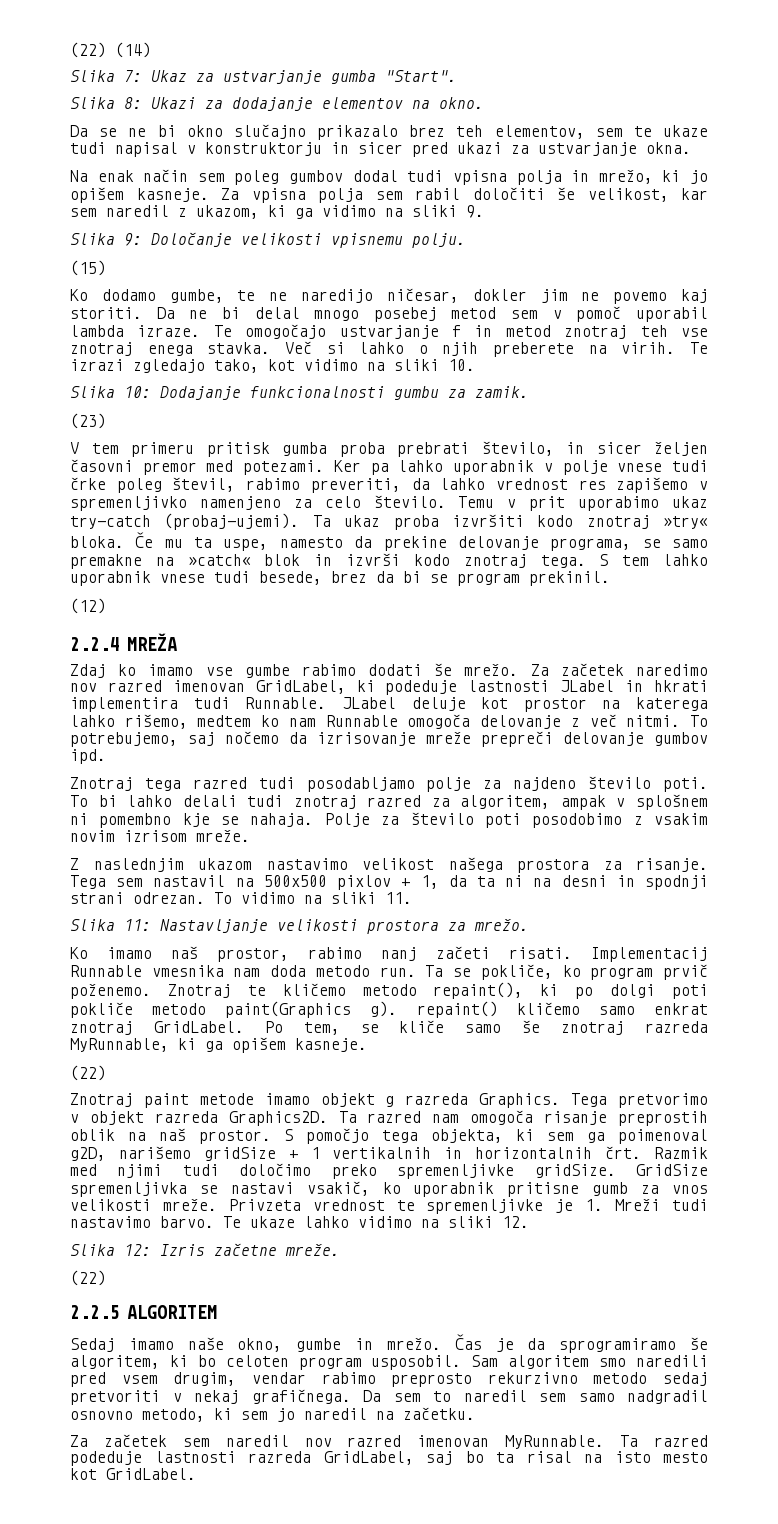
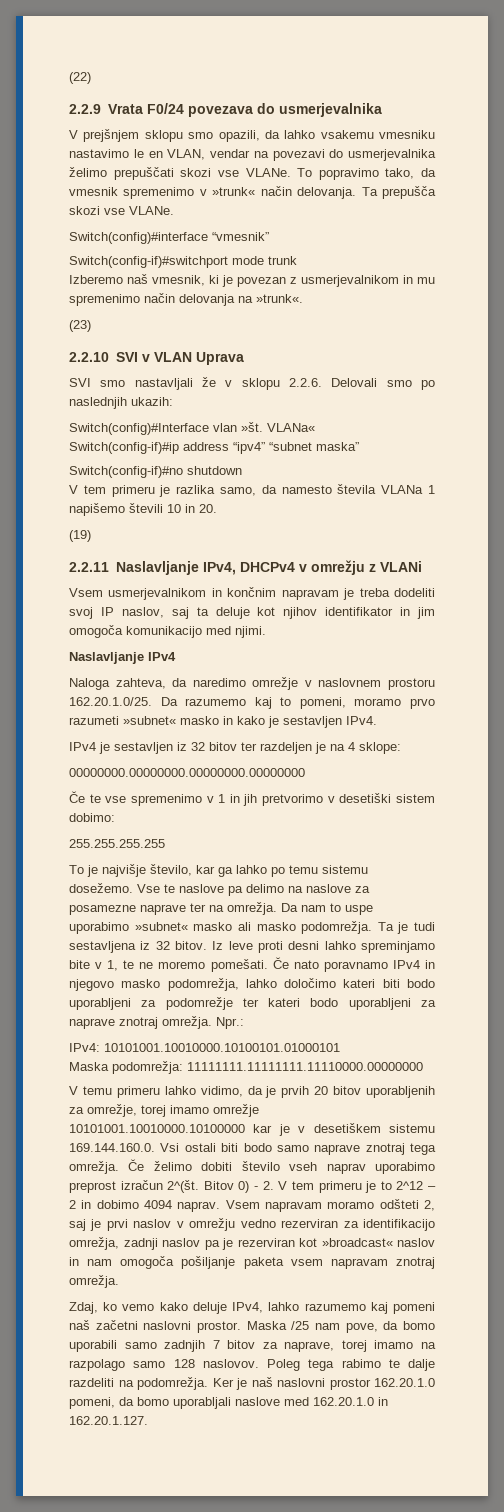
[70,42,151,58] [70,70,457,84] [70,97,484,111] [70,124,708,140] [70,142,691,157] [70,169,709,185] [70,187,708,203] [70,205,484,219] [70,232,466,248] [70,260,106,276] [70,288,708,304] [70,306,708,322] [70,324,708,339] [70,341,708,357] [70,359,475,373] [70,386,529,400] [70,413,106,429] [70,441,708,457] [70,459,709,475] [70,477,708,493] [70,495,709,511] [70,513,708,530] [70,532,708,551] [70,553,709,569] [70,571,610,586] [70,598,106,614] [70,633,177,651] [70,663,708,678] [70,680,709,695] [70,697,708,712] [70,714,709,729] [70,731,708,747] [70,749,106,764] [70,776,709,792] [70,794,708,810] [70,812,709,828] [70,830,250,842] [70,857,708,873] [70,875,708,890] [70,892,412,904] [70,919,529,934] [70,946,708,962] [70,964,709,980] [70,982,709,999] [70,1001,708,1018] [70,1020,709,1035] [70,1037,367,1053] [70,1065,106,1081] [70,1093,709,1108] [70,1110,709,1126] [70,1128,708,1144] [70,1146,709,1161] [70,1163,709,1179] [70,1181,709,1197] [70,1199,709,1214] [70,1216,529,1228] [70,1243,340,1256] [70,1270,106,1286] [70,1305,217,1319] [70,1334,708,1353] [70,1355,709,1370] [70,1372,708,1387] [70,1389,708,1405] [70,1407,475,1422] [70,1434,709,1449] [70,1451,708,1466] [70,1468,196,1480] (22) (14) // Slika 7: Ukaz za ustvarjanje gumba "Start". // Slika 8: Ukazi za dodajanje elementov na okno. // Da se ne bi okno slučajno prikazalo brez teh elementov, sem te ukaze tudi napisal v konstruktorju in sicer pred ukazi za ustvarjanje okna. // Na enak način sem poleg gumbov dodal tudi vpisna polja in mrežo, ki jo opišem kasneje. Za vpisna polja sem rabil določiti še velikost, kar sem naredil z ukazom, ki ga vidimo na sliki 9. // Slika 9: Določanje velikosti vpisnemu polju. // (15) // Ko dodamo gumbe, te ne naredijo ničesar, dokler jim ne povemo kaj storiti. Da ne bi delal mnogo posebej metod sem v pomoč uporabil lambda izraze. Te omogočajo ustvarjanje f in metod znotraj teh vse znotraj enega stavka. Več si lahko o njih preberete na virih. Te izrazi zgledajo tako, kot vidimo na sliki 10. // Slika 10: Dodajanje funkcionalnosti gumbu za zamik. // (23) // V tem primeru pritisk gumba proba prebrati število, in sicer željen časovni premor med potezami. Ker pa lahko uporabnik v polje vnese tudi črke poleg števil, rabimo preveriti, da lahko vrednost res zapišemo v spremenljivko namenjeno za celo število. Temu v prit uporabimo ukaz try-catch (probaj-ujemi). Ta ukaz proba izvršiti kodo znotraj »try« bloka. Če mu ta uspe, namesto da prekine delovanje programa, se samo premakne na »catch« blok in izvrši kodo znotraj tega. S tem lahko uporabnik vnese tudi besede, brez da bi se program prekinil. // (12) // 2.2.4 MREŽA // Zdaj ko imamo vse gumbe rabimo dodati še mrežo. Za začetek naredimo nov razred imenovan GridLabel, ki podeduje lastnosti JLabel in hkrati implementira tudi Runnable. JLabel deluje kot prostor na katerega lahko rišemo, medtem ko nam Runnable omogoča delovanje z več nitmi. To potrebujemo, saj nočemo da izrisovanje mreže prepreči delovanje gumbov ipd. // Znotraj tega razred tudi posodabljamo polje za najdeno število poti. To bi lahko delali tudi znotraj razred za algoritem, ampak v splošnem ni pomembno kje se nahaja. Polje za število poti posodobimo z vsakim novim izrisom mreže. // Z naslednjim ukazom nastavimo velikost našega prostora za risanje. Tega sem nastavil na 500x500 pixlov + 1, da ta ni na desni in spodnji strani odrezan. To vidimo na sliki 11. // Slika 11: Nastavljanje velikosti prostora za mrežo. // Ko imamo naš prostor, rabimo nanj začeti risati. Implementacij Runnable vmesnika nam doda metodo run. Ta se pokliče, ko program prvič poženemo. Znotraj te kličemo metodo repaint(), ki po dolgi poti pokliče metodo paint(Graphics g). repaint() kličemo samo enkrat znotraj GridLabel. Po tem, se kliče samo še znotraj razreda MyRunnable, ki ga opišem kasneje. // (22) // Znotraj paint metode imamo objekt g razreda Graphics. Tega pretvorimo v objekt razreda Graphics2D. Ta razred nam omogoča risanje preprostih oblik na naš prostor. S pomočjo tega objekta, ki sem ga poimenoval g2D, narišemo gridSize + 1 vertikalnih in horizontalnih črt. Razmik med njimi tudi določimo preko spremenljivke gridSize. GridSize spremenljivka se nastavi vsakič, ko uporabnik pritisne gumb za vnos velikosti mreže. Privzeta vrednost te spremenljivke je 1. Mreži tudi nastavimo barvo. Te ukaze lahko vidimo na sliki 12. // Slika 12: Izris začetne mreže. // (22) // 2.2.5 ALGORITEM // Sedaj imamo naše okno, gumbe in mrežo. Čas je da sprogramiramo še algoritem, ki bo celoten program usposobil. Sam algoritem smo naredili pred vsem drugim, vendar rabimo preprosto rekurzivno metodo sedaj pretvoriti v nekaj grafičnega. Da sem to naredil sem samo nadgradil osnovno metodo, ki sem jo naredil na začetku. // Za začetek sem naredil nov razred imenovan MyRunnable. Ta razred podeduje lastnosti razreda GridLabel, saj bo ta risal na isto mesto kot GridLabel. -> [69,72,91,84] [69,103,382,117] [69,129,435,142] [69,149,436,161] [69,167,436,180] [69,186,436,199] [69,206,174,215] [69,232,269,244] [69,256,297,268] [69,274,435,287] [69,293,303,306] [69,320,91,332] [69,352,244,365] [69,377,435,390] [69,397,173,409] [69,422,315,435] [69,442,359,454] [69,466,242,478] [69,484,436,497] [69,503,217,516] [69,530,91,542] [69,560,422,575] [69,587,435,600] [69,607,435,619] [69,625,266,638] [69,652,176,664] [69,677,435,690] [69,697,435,709] [69,716,377,728] [69,742,401,754] [69,768,305,777] [69,791,435,806] [69,813,115,822] [69,839,165,848] [69,864,368,877] [69,883,370,896] [69,902,373,915] [69,921,435,934] [69,941,436,953] [69,957,435,972] [69,978,435,991] [69,997,436,1010] [69,1016,244,1029] [69,1043,340,1052] [69,1061,423,1074] [69,1086,435,1098] [69,1104,259,1117] [69,1123,435,1136] [69,1143,436,1155] [69,1159,435,1174] [69,1180,437,1193] [69,1199,435,1212] [69,1218,436,1231] [69,1237,435,1250] [69,1256,435,1269] [69,1275,119,1288] [69,1302,436,1314] [69,1320,436,1333] [69,1340,436,1352] [69,1359,435,1371] [69,1377,435,1390] [69,1397,388,1409] [69,1416,148,1425] (22) // 2.2.9 Vrata F0/24 povezava do usmerjevalnika // V prejšnjem sklopu smo opazili, da lahko vsakemu vmesniku nastavimo le en VLAN, vendar na povezavi do usmerjevalnika želimo prepuščati skozi vse VLANe. To popravimo tako, da vmesnik spremenimo v »trunk« način delovanja. Ta prepušča skozi vse VLANe. // Switch(config)#interface “vmesnik” // Switch(config-if)#switchport mode trunk // Izberemo naš vmesnik, ki je povezan z usmerjevalnikom in mu spremenimo način delovanja na »trunk«. // (23) // 2.2.10 SVI v VLAN Uprava // SVI smo nastavljali že v sklopu 2.2.6. Delovali smo po naslednjih ukazih: // Switch(config)#Interface vlan »št. VLANa« // Switch(config-if)#ip address “ipv4” “subnet maska” // Switch(config-if)#no shutdown // V tem primeru je razlika samo, da namesto števila VLANa 1 napišemo števili 10 in 20. // (19) // 2.2.11 Naslavljanje IPv4, DHCPv4 v omrežju z VLANi // Vsem usmerjevalnikom in končnim napravam je treba dodeliti svoj IP naslov, saj ta deluje kot njihov identifikator in jim omogoča komunikacijo med njimi. // Naslavljanje IPv4 // Naloga zahteva, da naredimo omrežje v naslovnem prostoru 162.20.1.0/25. Da razumemo kaj to pomeni, moramo prvo razumeti »subnet« masko in kako je sestavljen IPv4. // IPv4 je sestavljen iz 32 bitov ter razdeljen je na 4 sklope: // 00000000.00000000.00000000.00000000 // Če te vse spremenimo v 1 in jih pretvorimo v desetiški sistem dobimo: // 255.255.255.255 // To je najvišje število, kar ga lahko po temu sistemu dosežemo. Vse te naslove pa delimo na naslove za posamezne naprave ter na omrežja. Da nam to uspe uporabimo »subnet« masko ali masko podomrežja. Ta je tudi sestavljena iz 32 bitov. Iz leve proti desni lahko spreminjamo bite v 1, te ne moremo pomešati. Če nato poravnamo IPv4 in njegovo masko podomrežja, lahko določimo kateri biti bodo uporabljeni za podomrežje ter kateri bodo uporabljeni za naprave znotraj omrežja. Npr.: // IPv4: 10101001.10010000.10100101.01000101 // Maska podomrežja: 11111111.11111111.11110000.00000000 // V temu primeru lahko vidimo, da je prvih 20 bitov uporabljenih za omrežje, torej imamo omrežje 10101001.10010000.10100000 kar je v desetiškem sistemu 169.144.160.0. Vsi ostali biti bodo samo naprave znotraj tega omrežja. Če želimo dobiti število vseh naprav uporabimo preprost izračun 2^(št. Bitov 0) - 2. V tem primeru je to 2^12 – 2 in dobimo 4094 naprav. Vsem napravam moramo odšteti 2, saj je prvi naslov v omrežju vedno rezerviran za identifikacijo omrežja, zadnji naslov pa je rezerviran kot »broadcast« naslov in nam omogoča pošiljanje paketa vsem napravam znotraj omrežja. // Zdaj, ko vemo kako deluje IPv4, lahko razumemo kaj pomeni naš začetni naslovni prostor. Maska /25 nam pove, da bomo uporabili samo zadnjih 7 bitov za naprave, torej imamo na razpolago samo 128 naslovov. Poleg tega rabimo te dalje razdeliti na podomrežja. Ker je naš naslovni prostor 162.20.1.0 pomeni, da bomo uporabljali naslove med 162.20.1.0 in 162.20.1.127.

